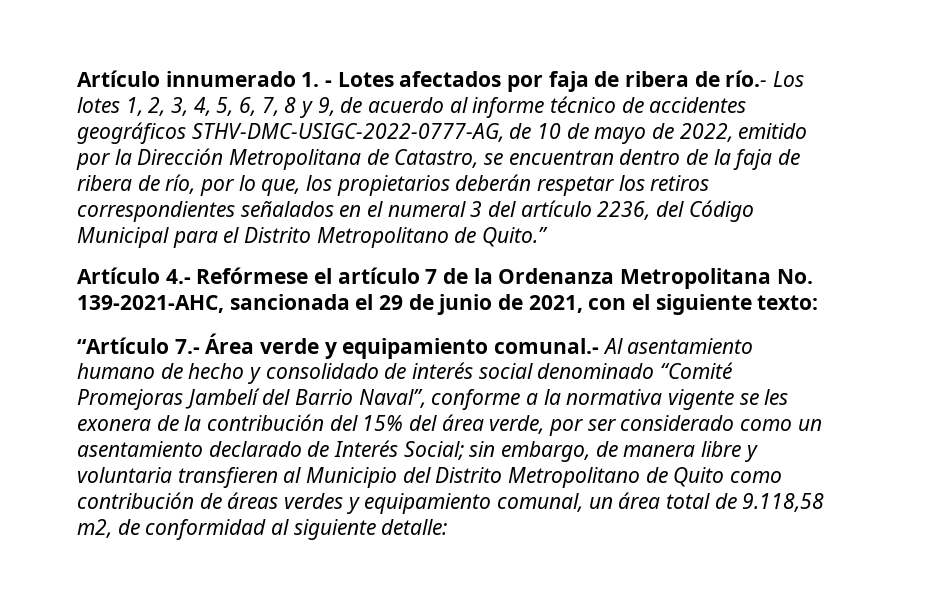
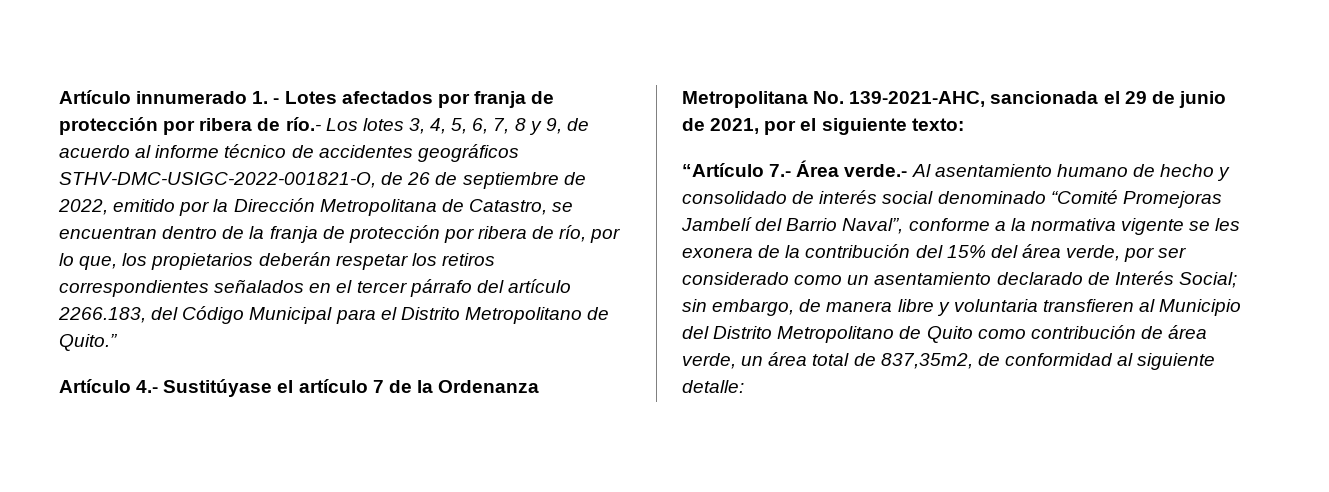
[548,71,620,92] faja de -> [473,91,555,108] [59,117,196,135] franja de protección por
[125,97,166,116] 1, 2, -> (404, 124) none
[191,123,647,144] STHV-DMC-USIGC-2022-0777-AG, de 10 de mayo -> [59,172,559,189] STHV-DMC-USIGC-2022-001821-O, de 26 de septiembre
[733,149,801,170] faja de -> [269,225,474,243] franja de protección por
[387,201,483,217] numeral 3 -> [356,279,472,297] tercer párrafo
[597,201,651,220] 2236, -> [58,307,146,323] 2266.183,
[196,267,309,284] Refórmese -> [163,379,273,397] Sustitúyase
[588,298,627,310] con -> [764,120,797,135] por
[260,338,600,359] verde y equipamiento comunal.- -> [844,164,908,177] verde.-
[227,492,584,514] áreas verdes y equipamiento comunal, -> [1168,325,1208,339] [682,353,736,369] área verde,
[742,493,825,512] [77,519,112,538] 9.118,58 m2, -> [880,353,973,369] 837,35m2,

